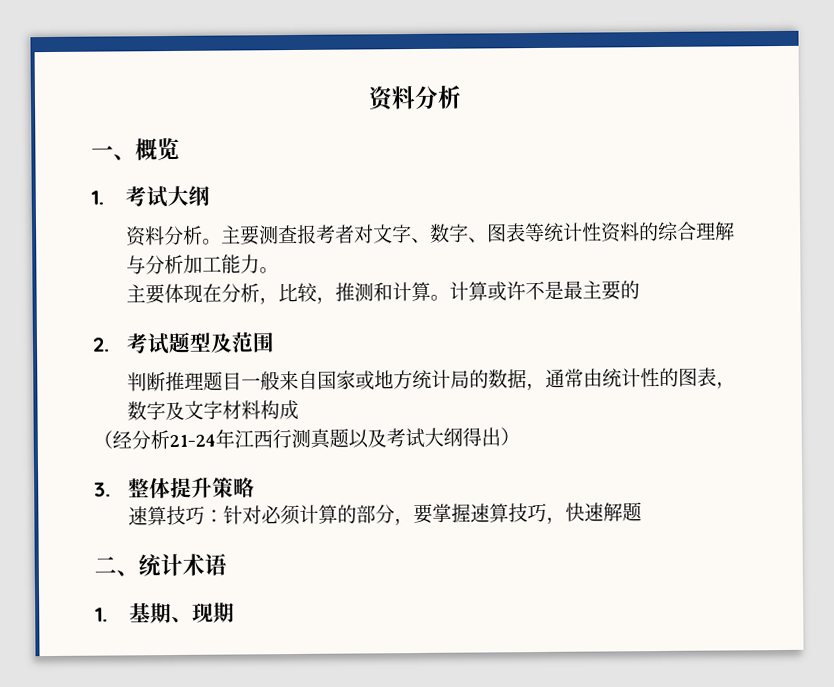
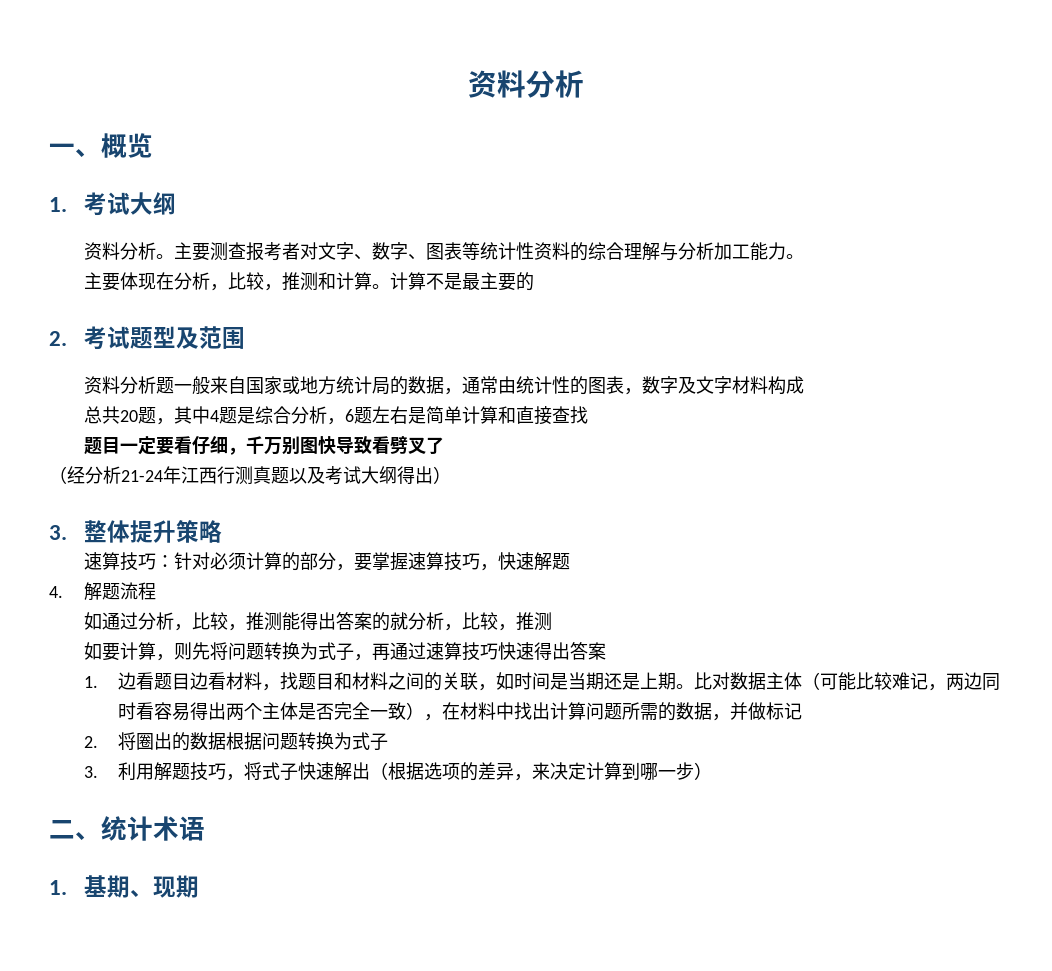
[487,281,527,302] 或许 -> (426, 281) none
[127,371,243,392] 判断推理题目 -> [83,376,174,394] 资料分析题
(300, 410) none -> [83,406,588,425] [83,436,444,455] // 总共20题，其中4题是综合分析，6题左右是简单计算和直接查找 // 题目一定要看仔细，千万别图快导致看劈叉了
(643, 512) none -> [49,582,156,601] [83,612,552,631] [83,642,606,661] [83,672,1001,691] [118,702,803,721] [83,732,389,751] [83,762,713,781] // 4.解题流程 // 如通过分析，比较，推测能得出答案的就分析，比较，推测 // 如要计算，则先将问题转换为式子，再通过速算技巧快速得出答案 // 1.边看题目边看材料，找题目和材料之间的关联，如时间是当期还是上期。比对数据主体（可能比较难记，两边同时看容易得出两个主体是否完全一致），在材料中找出计算问题所需的数据，并做标记 // 2.将圈出的数据根据问题转换为式子 // 3.利用解题技巧，将式子快速解出（根据选项的差异，来决定计算到哪一步）

